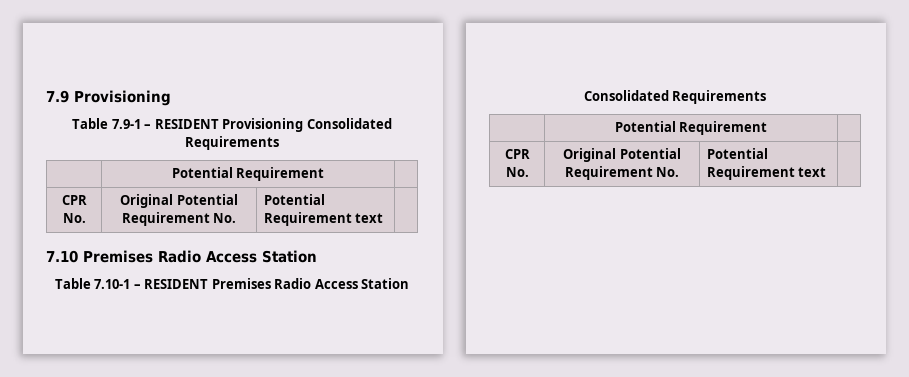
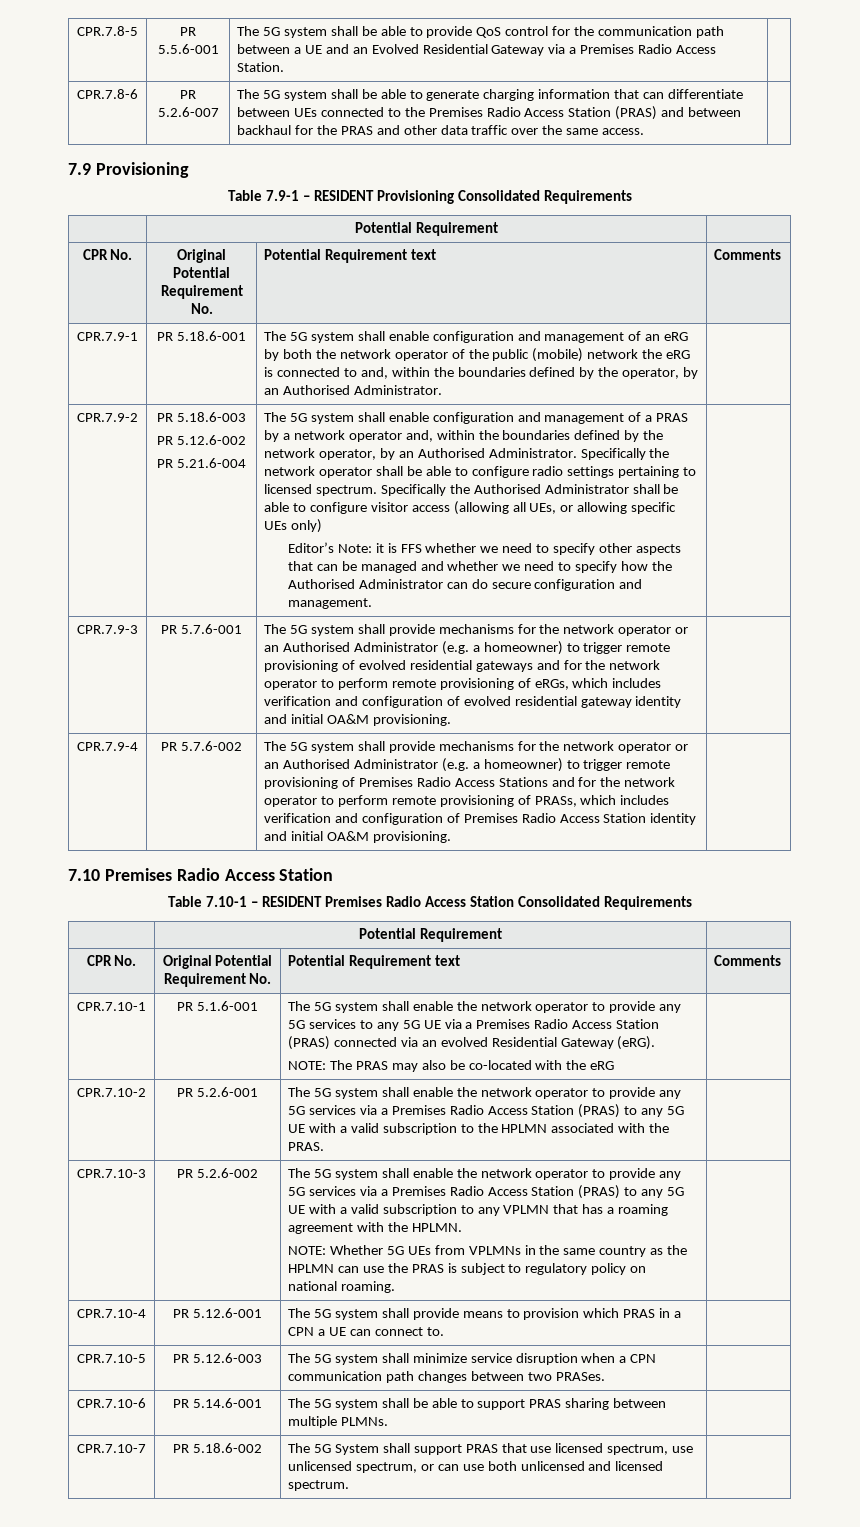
(46, 96) none -> [77,26,138,36] [180,27,196,36] [157,44,219,54] [237,26,724,38] [237,44,716,56] [237,62,285,72] [77,89,138,99] [180,90,196,99] [157,107,219,117] [237,89,743,101] [237,106,742,120] [237,125,645,135] CPR.7.8-5 | PR 5.5.6-001 | The 5G system shall be able to provide QoS control for the communication path between a UE and an Evolved Residential Gateway via a Premises Radio Access Station. | // CPR.7.8-6 | PR 5.2.6-007 | The 5G system shall be able to generate charging information that can differentiate between UEs connected to the Premises Radio Access Station (PRAS) and between backhaul for the PRAS and other data traffic over the same access. | //
(384, 218) none -> [714,249,782,260] [77,332,138,341] [157,331,246,341] [264,331,689,343] [264,348,691,362] [264,367,699,379] [264,385,442,395] [77,413,138,422] [157,412,246,422] [157,435,246,445] [157,458,246,468] [264,412,689,424] [264,430,664,442] [264,448,670,460] [264,466,697,478] [264,484,679,496] [264,501,677,515] [264,519,322,533] [287,542,681,555] [287,561,672,573] [287,579,643,591] [287,598,372,609] [77,625,138,634] [161,624,242,634] [264,624,689,636] [264,641,671,655] [264,660,661,672] [264,678,662,690] [264,696,682,708] [264,714,451,726] [77,742,138,751] [161,741,242,751] [264,741,689,753] [264,758,671,772] [264,777,676,789] [264,795,670,807] [264,813,697,825] [264,831,451,843] | Comments // CPR.7.9-1 | PR 5.18.6-001 | The 5G system shall enable configuration and management of an eRG by both the network operator of the public (mobile) network the eRG is connected to and, within the boundaries defined by the operator, by an Authorised Administrator. | // CPR.7.9-2 | PR 5.18.6-003 // PR 5.12.6-002 // PR 5.21.6-004 | The 5G system shall enable configuration and management of a PRAS by a network operator and, within the boundaries defined by the network operator, by an Authorised Administrator. Specifically the network operator shall be able to configure radio settings pertaining to licensed spectrum. Specifically the Authorised Administrator shall be able to configure visitor access (allowing all UEs, or allowing specific UEs only) // Editor’s Note: it is FFS whether we need to specify other aspects that can be managed and whether we need to specify how the Authorised Administrator can do secure configuration and management. | // CPR.7.9-3 | PR 5.7.6-001 | The 5G system shall provide mechanisms for the network operator or an Authorised Administrator (e.g. a homeowner) to trigger remote provisioning of evolved residential gateways and for the network operator to perform remote provisioning of eRGs, which includes verification and configuration of evolved residential gateway identity and initial OA&M provisioning. | // CPR.7.9-4 | PR 5.7.6-002 | The 5G system shall provide mechanisms for the network operator or an Authorised Administrator (e.g. a homeowner) to trigger remote provisioning of Premises Radio Access Stations and for the network operator to perform remote provisioning of PRASs, which includes verification and configuration of Premises Radio Access Station identity and initial OA&M provisioning.
(827, 172) none -> [714,955,782,966] [77,1002,146,1011] [177,1001,258,1011] [288,1001,682,1013] [288,1019,660,1031] [288,1036,656,1050] [288,1060,615,1072] [77,1088,146,1097] [177,1087,258,1097] [288,1087,682,1099] [288,1104,685,1118] [288,1123,670,1135] [288,1142,325,1151] [77,1169,146,1178] [177,1168,258,1178] [288,1168,682,1180] [288,1185,685,1199] [288,1204,669,1216] [288,1222,462,1234] [288,1245,688,1257] [288,1263,647,1275] [288,1281,395,1293] [77,1309,146,1318] [173,1308,262,1318] [288,1308,682,1320] [288,1327,444,1336] [77,1354,146,1363] [173,1353,262,1363] [288,1353,657,1365] [288,1371,605,1383] [77,1398,146,1408] [173,1398,262,1408] [288,1398,667,1410] [288,1416,388,1428] [77,1444,146,1453] [173,1443,262,1453] [288,1443,694,1455] [288,1461,664,1473] [288,1480,350,1491] | Comments // CPR.7.10-1 | PR 5.1.6-001 | The 5G system shall enable the network operator to provide any 5G services to any 5G UE via a Premises Radio Access Station (PRAS) connected via an evolved Residential Gateway (eRG). // NOTE: The PRAS may also be co-located with the eRG | // CPR.7.10-2 | PR 5.2.6-001 | The 5G system shall enable the network operator to provide any 5G services via a Premises Radio Access Station (PRAS) to any 5G UE with a valid subscription to the HPLMN associated with the PRAS. | // CPR.7.10-3 | PR 5.2.6-002 | The 5G system shall enable the network operator to provide any 5G services via a Premises Radio Access Station (PRAS) to any 5G UE with a valid subscription to any VPLMN that has a roaming agreement with the HPLMN. // NOTE: Whether 5G UEs from VPLMNs in the same country as the HPLMN can use the PRAS is subject to regulatory policy on national roaming. | // CPR.7.10-4 | PR 5.12.6-001 | The 5G system shall provide means to provision which PRAS in a CPN a UE can connect to. | // CPR.7.10-5 | PR 5.12.6-003 | The 5G system shall minimize service disruption when a CPN communication path changes between two PRASes. | // CPR.7.10-6 | PR 5.14.6-001 | The 5G system shall be able to support PRAS sharing between multiple PLMNs. | // CPR.7.10-7 | PR 5.18.6-002 | The 5G System shall support PRAS that use licensed spectrum, use unlicensed spectrum, or can use both unlicensed and licensed spectrum.

